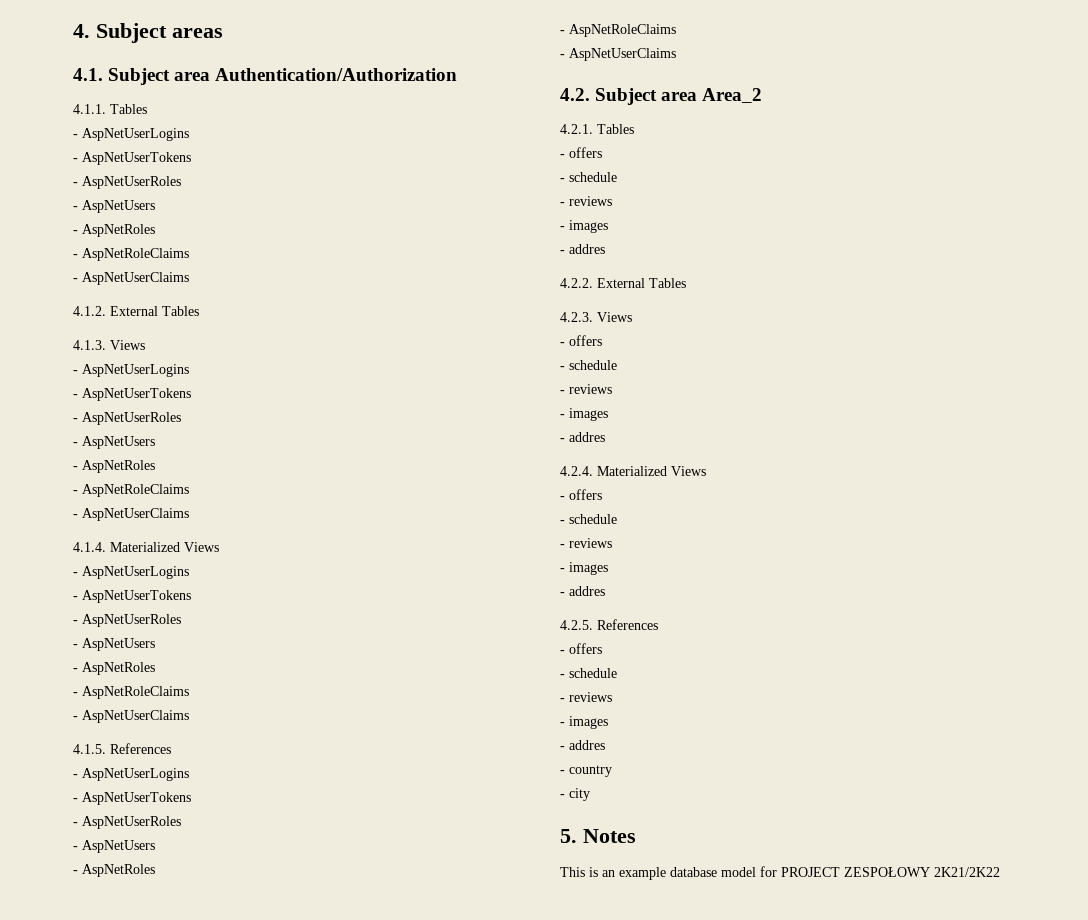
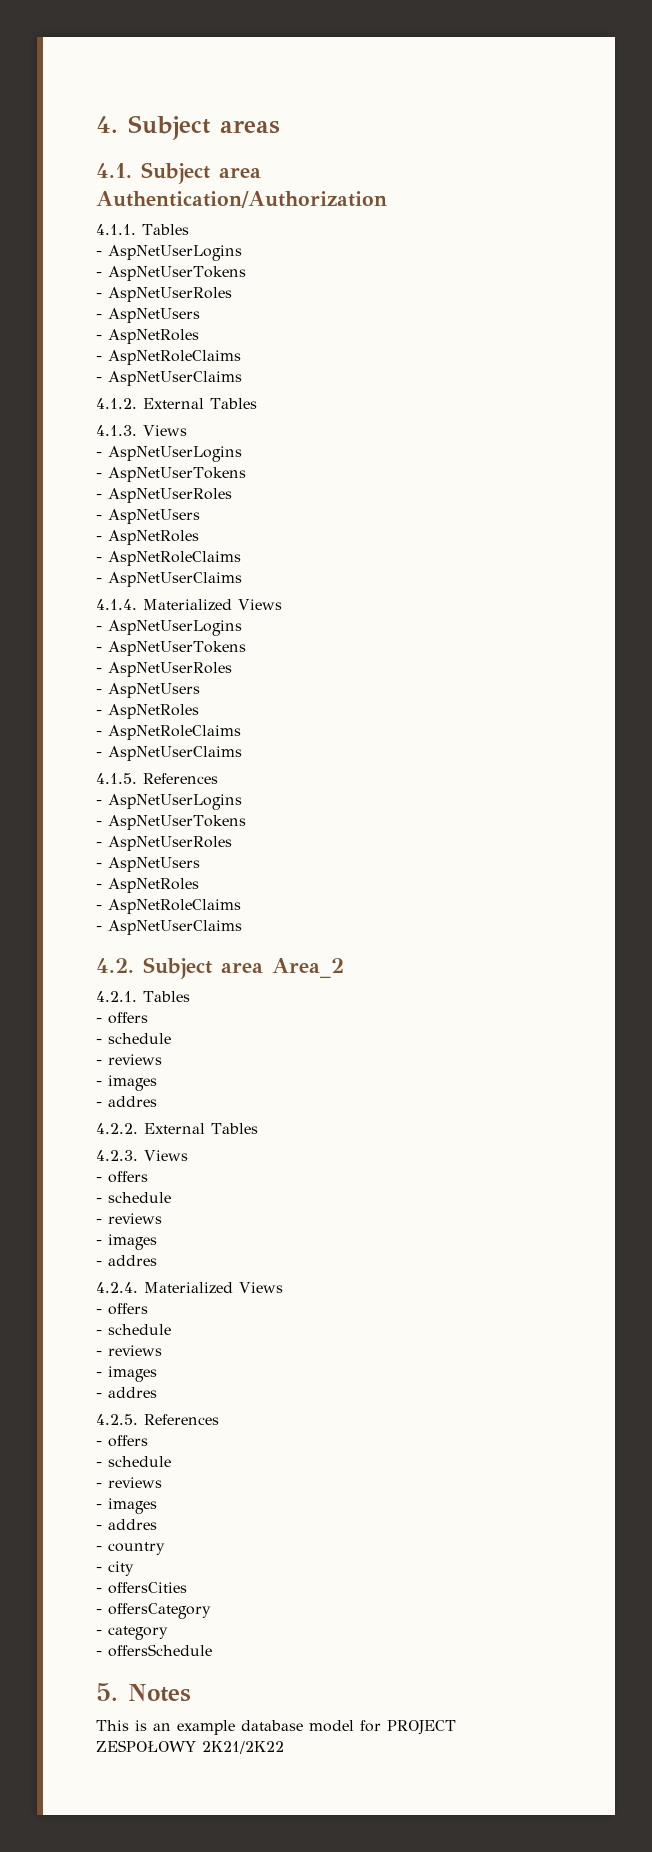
(590, 794) none -> [96,1582,187,1594] [96,1603,211,1619] [96,1626,168,1640] [96,1644,212,1657] // - offersCities // - offersCategory // - category // - offersSchedule

